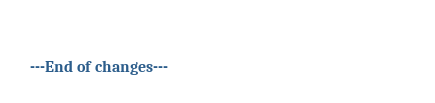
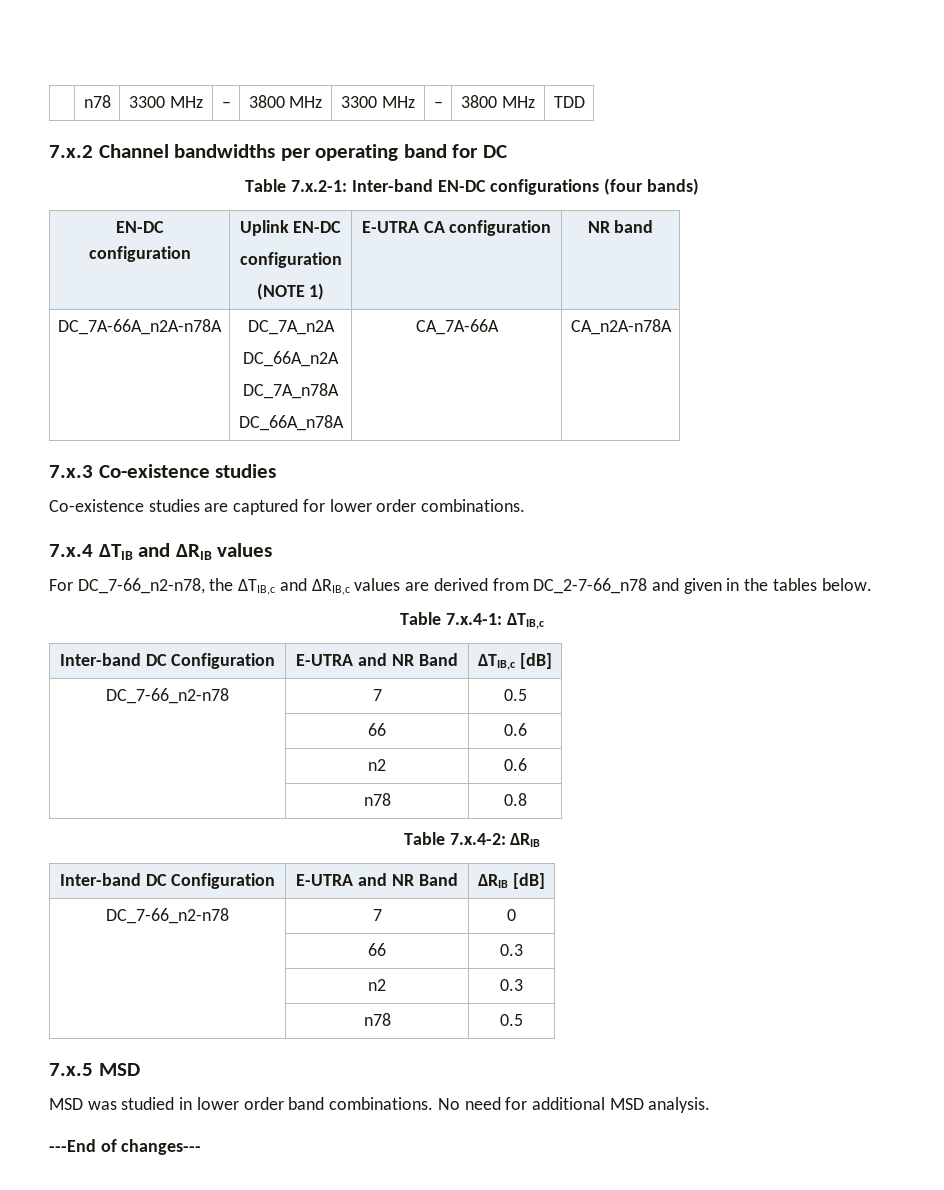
(30, 66) none -> [83,95,111,108] [129,96,203,108] [221,101,231,108] [248,95,323,108] [341,96,415,108] [433,101,443,108] [461,95,535,108] [553,96,585,108] [49,144,507,161] [245,178,699,195] [115,221,164,233] [88,246,191,262] [239,220,342,236] [239,252,342,268] [256,283,325,300] [361,220,552,236] [587,220,654,233] [58,319,222,335] [247,320,335,335] [243,351,339,367] [243,383,339,399] [238,415,344,431] [415,319,499,335] [570,319,672,335] [49,464,277,478] [49,499,526,515] [49,543,273,560] [49,578,872,595] [400,612,544,629] [59,653,276,669] [296,653,458,666] [478,653,552,670] [106,688,229,704] [372,689,382,701] [503,689,527,701] [368,723,386,736] [503,723,527,736] [368,759,386,771] [503,758,527,771] [363,793,391,806] [503,793,527,806] [403,832,541,847] [59,873,276,889] [296,873,458,886] [478,873,545,889] [106,908,229,924] [372,909,382,921] [507,909,516,921] [368,943,386,956] [500,944,523,956] [368,979,386,991] [500,979,523,991] [363,1013,391,1026] [500,1014,523,1026] [49,1063,140,1076] [49,1097,711,1113] | n78 | 3300 MHz | – | 3800 MHz | 3300 MHz | – | 3800 MHz | TDD // 7.x.2 Channel bandwidths per operating band for DC // Table 7.x.2-1: Inter-band EN-DC configurations (four bands) // EN-DC // configuration | Uplink EN-DC // configuration // (NOTE 1) | E-UTRA CA configuration | NR band // DC_7A-66A_n2A-n78A | DC_7A_n2A // DC_66A_n2A // DC_7A_n78A // DC_66A_n78A | CA_7A-66A | CA_n2A-n78A // 7.x.3 Co-existence studies // Co-existence studies are captured for lower order combinations. // 7.x.4 ∆TIB and ∆RIB values // For DC_7-66_n2-n78, the ΔTIB,c and ΔRIB,c values are derived from DC_2-7-66_n78 and given in the tables below. // Table 7.x.4-1: ΔTIB,c // Inter-band DC Configuration | E-UTRA and NR Band | ΔTIB,c [dB] // DC_7-66_n2-n78 | 7 | 0.5 // | 66 | 0.6 // | n2 | 0.6 // | n78 | 0.8 // Table 7.x.4-2: ΔRIB // Inter-band DC Configuration | E-UTRA and NR Band | ΔRIB [dB] // DC_7-66_n2-n78 | 7 | 0 // | 66 | 0.3 // | n2 | 0.3 // | n78 | 0.5 // 7.x.5 MSD // MSD was studied in lower order band combinations. No need for additional MSD analysis. //

